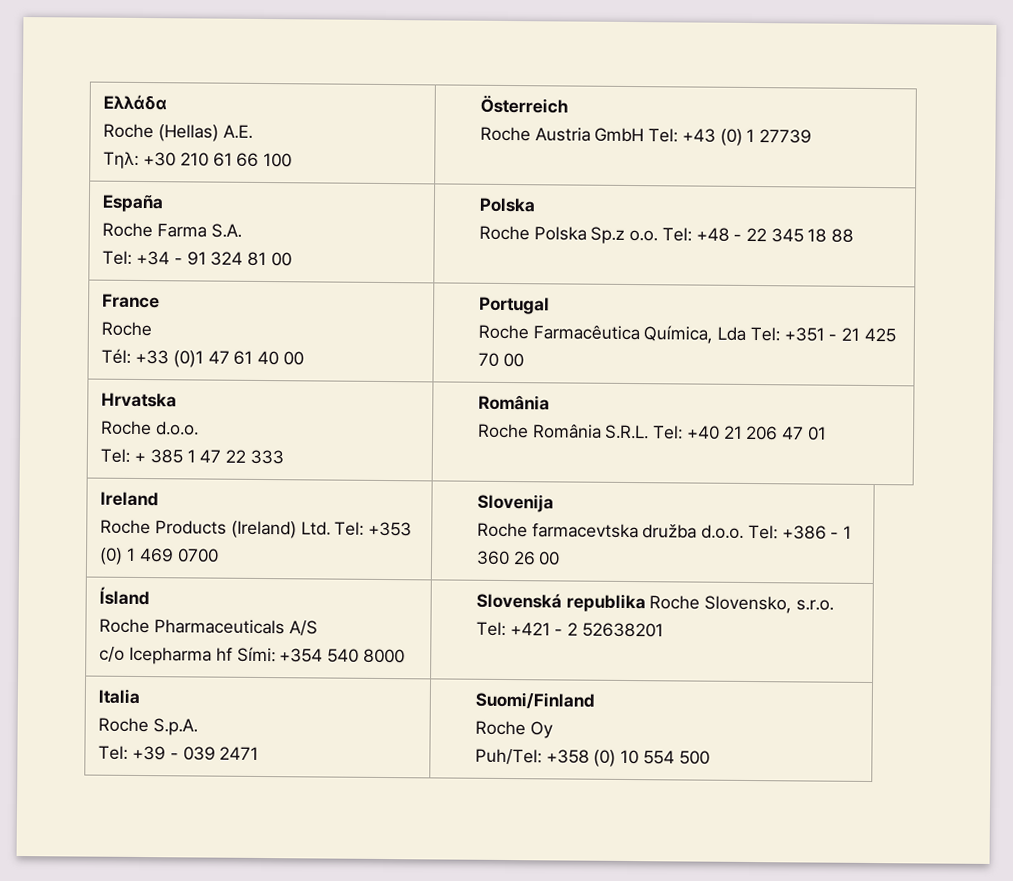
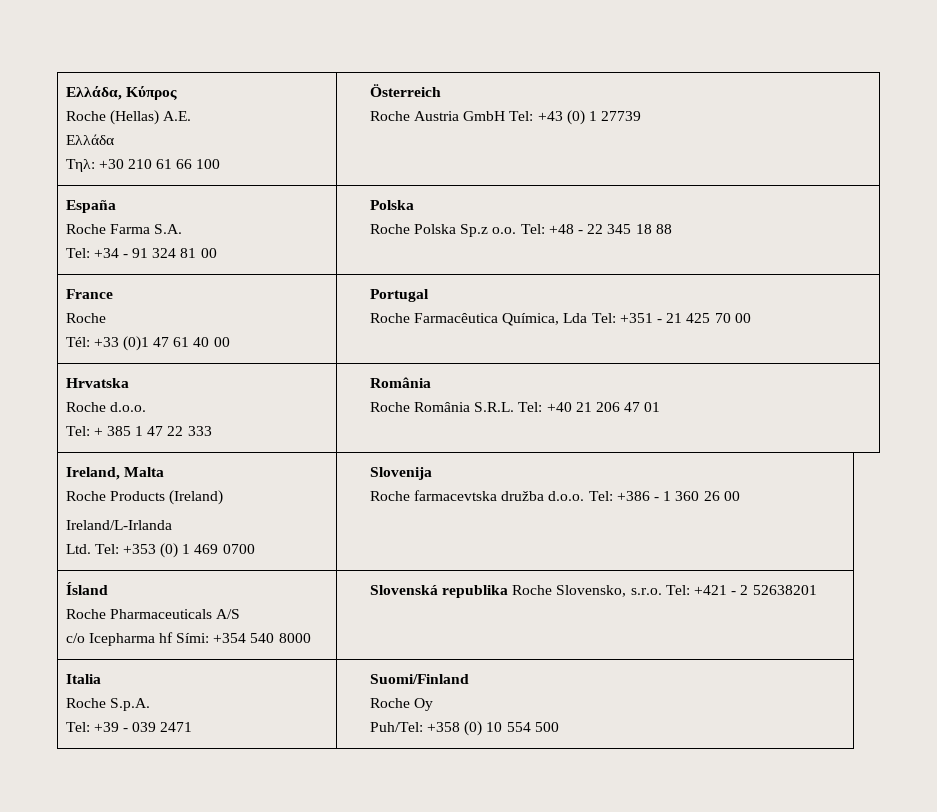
[103,94,168,111] Ελλάδα -> [65,86,177,100] Ελλάδα, Kύπρος
(253, 131) none -> [65,134,114,145] // Ελλάδα
[100,491,160,507] Ireland -> [65,467,164,480] Ireland, Malta
(297, 529) none -> [65,520,172,530] // Ireland/L-Irlanda //

